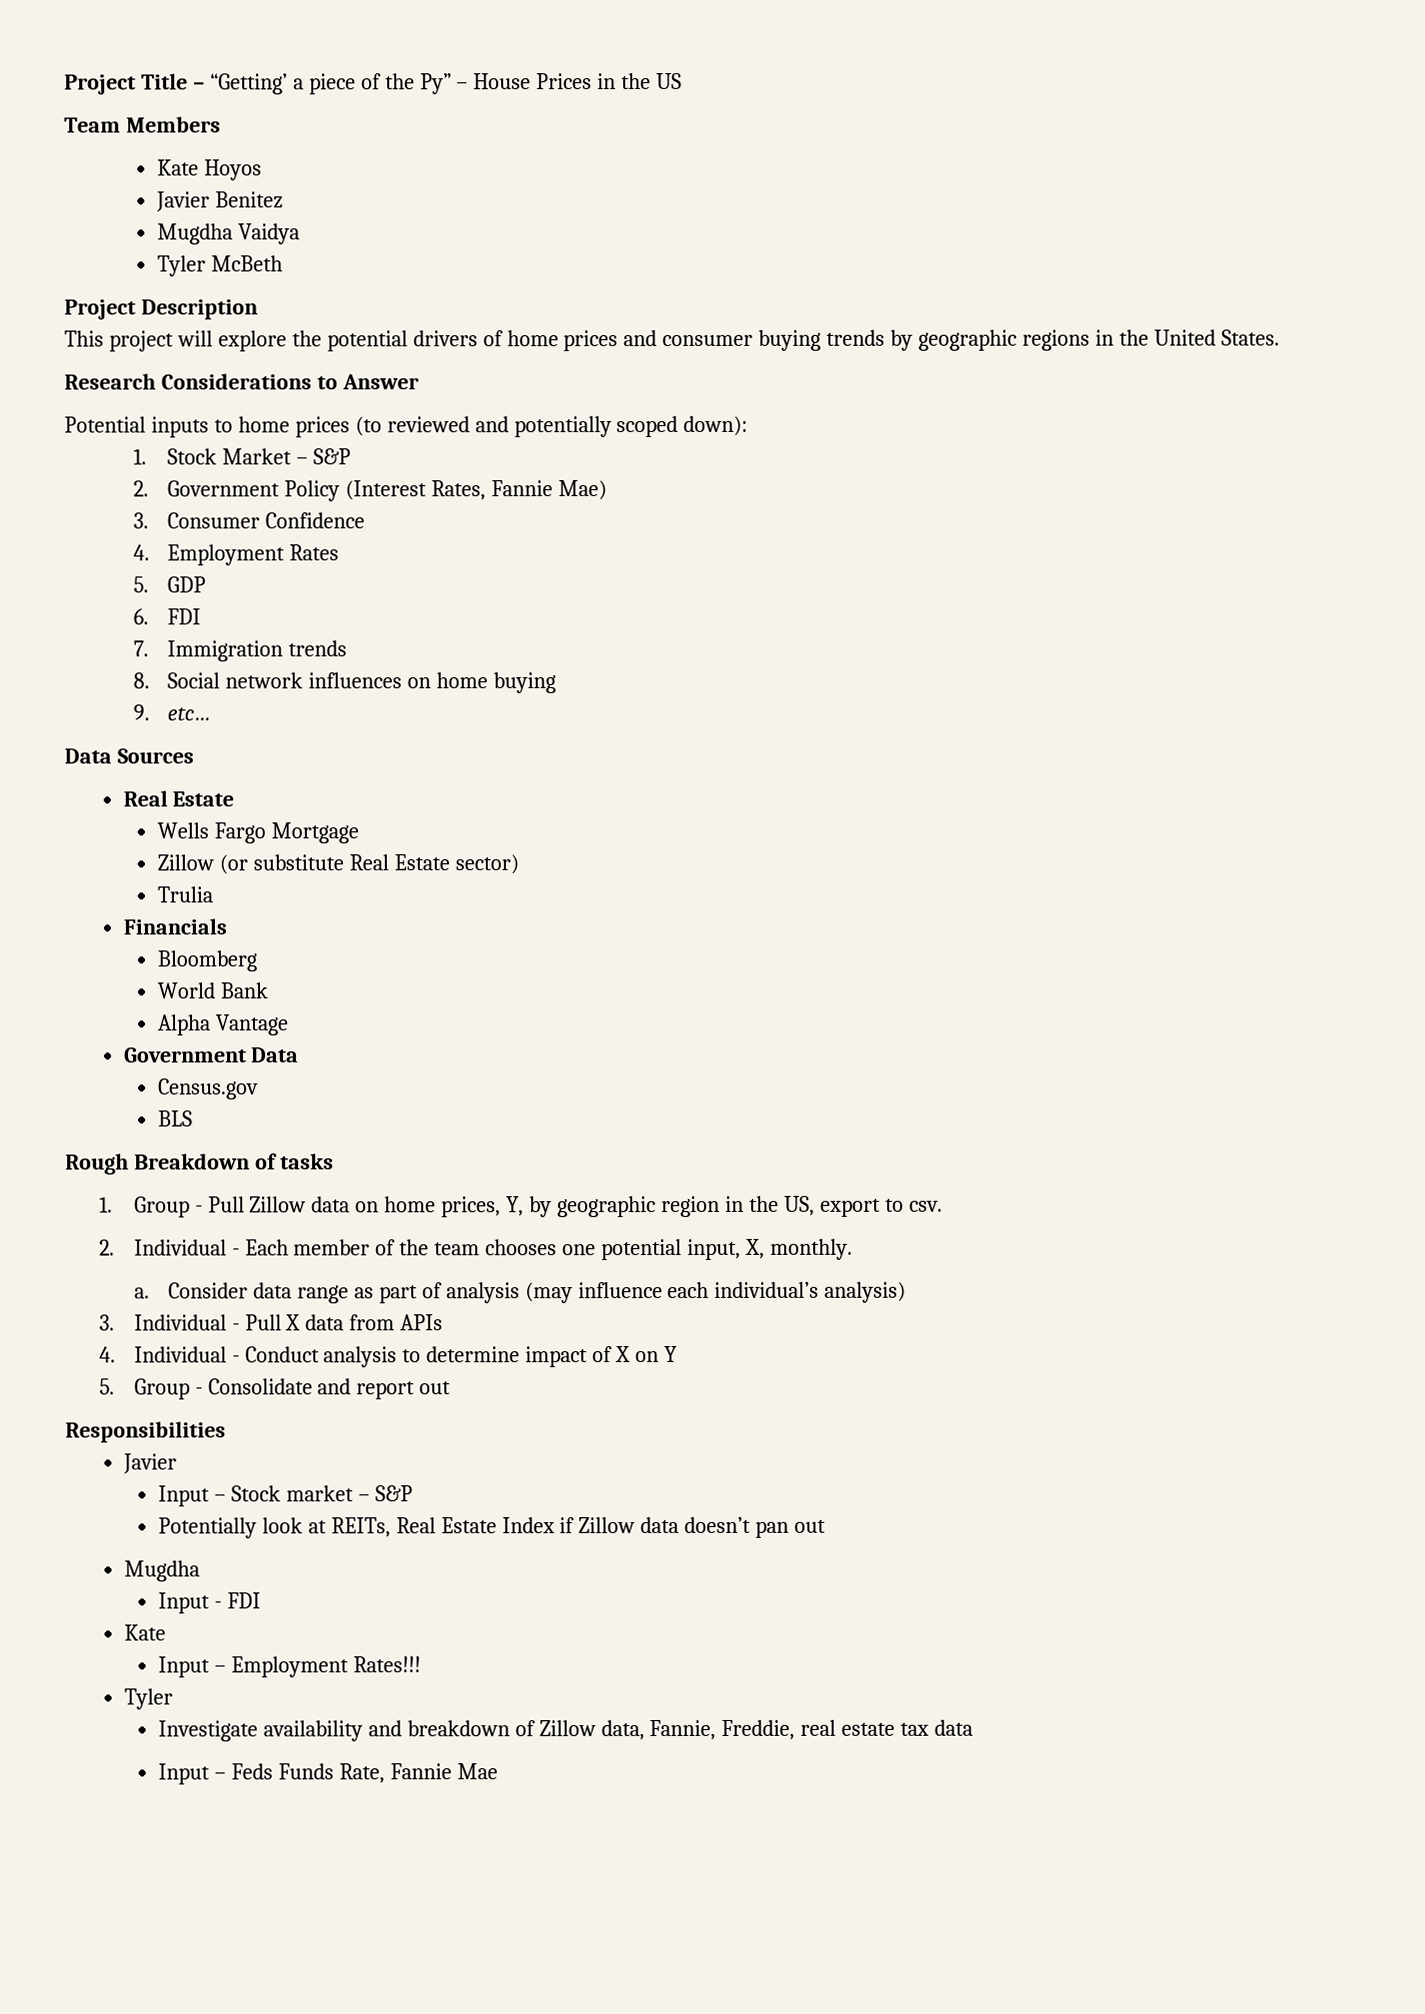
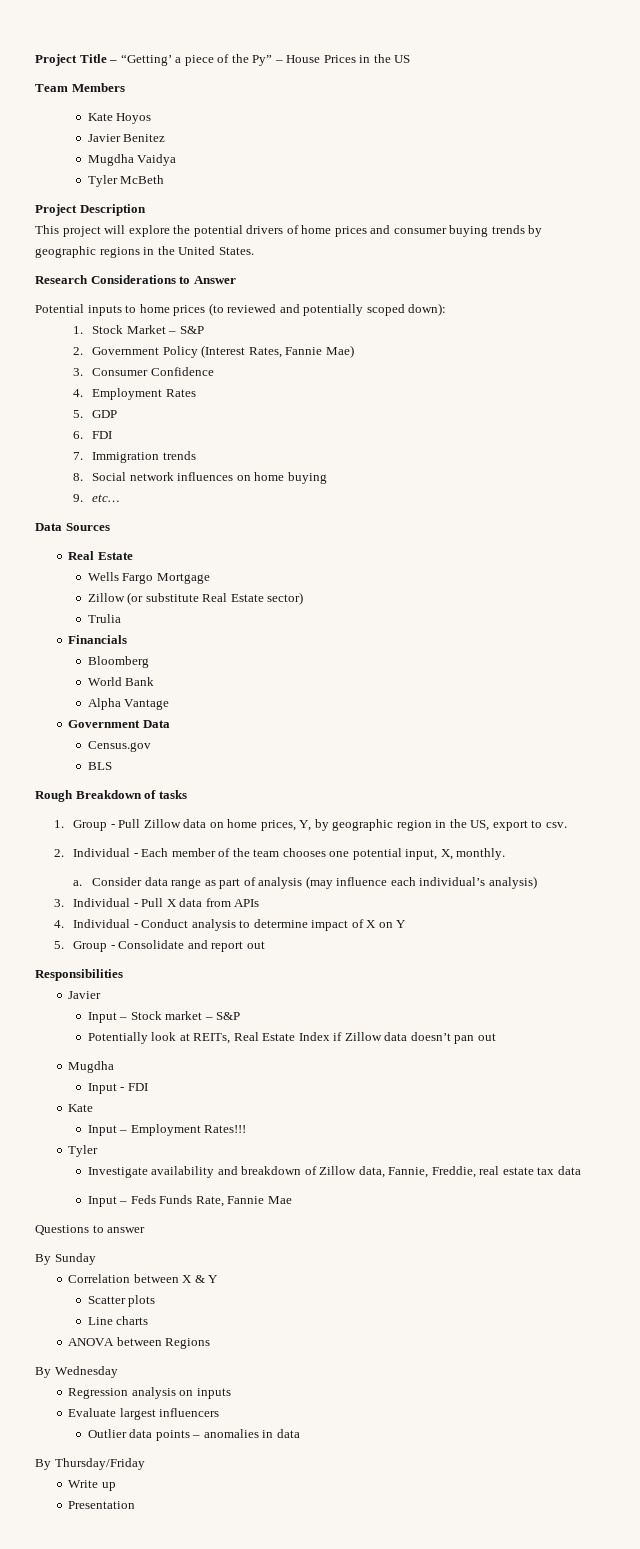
(498, 1771) none -> [35,1225,146,1235] [35,1253,96,1265] [68,1274,219,1283] [87,1295,156,1307] [87,1316,149,1325] [68,1337,211,1349] [35,1366,118,1378] [68,1387,231,1399] [68,1408,220,1420] [87,1429,300,1441] [35,1458,145,1470] [68,1480,116,1491] [68,1501,136,1509] // Questions to answer // By Sunday // Correlation between X & Y // Scatter plots // Line charts // ANOVA between Regions // By Wednesday // Regression analysis on inputs // Evaluate largest influencers // Outlier data points – anomalies in data // By Thursday/Friday // Write up // Presentation

